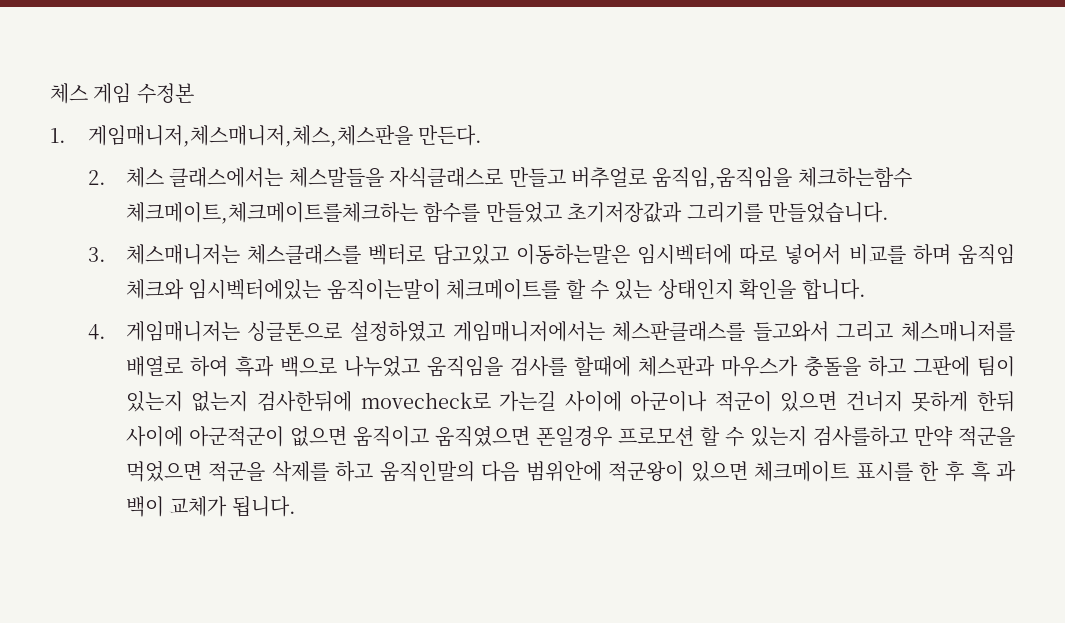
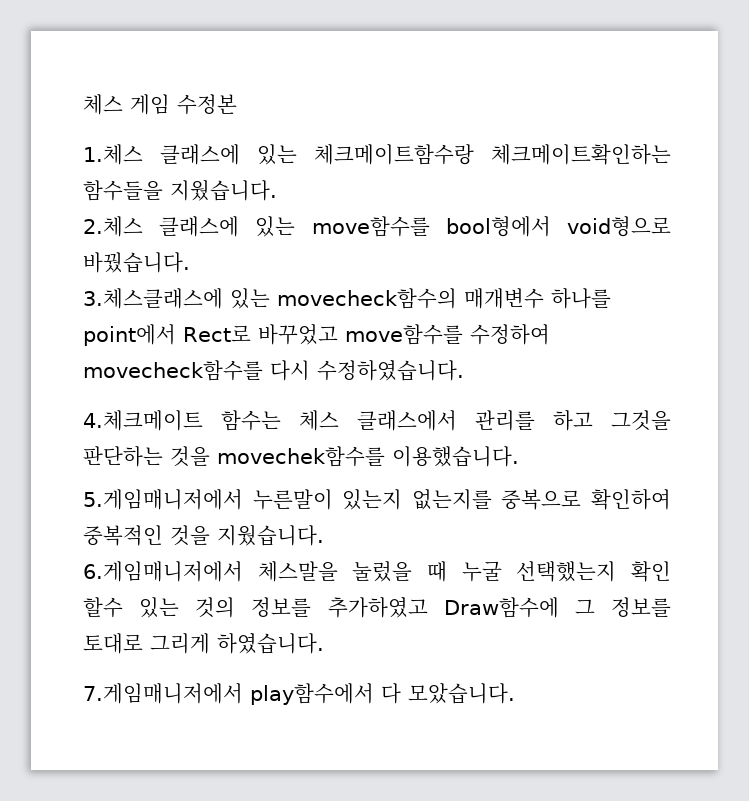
[50,125,483,147] [87,167,912,189] [125,202,889,224] [87,244,1015,265] [125,279,866,300] [87,321,1015,342] [125,356,1015,377] [125,391,1015,412] [125,426,1016,447] [125,461,1016,482] [125,496,296,517] 1. 게임매니저,체스매니저,체스,체스판을 만든다. // 2. 체스 클래스에서는 체스말들을 자식클래스로 만들고 버추얼로 움직임,움직임을 체크하는함수 체크메이트,체크메이트를체크하는 함수를 만들었고 초기저장값과 그리기를 만들었습니다. // 3. 체스매니저는 체스클래스를 벡터로 담고있고 이동하는말은 임시벡터에 따로 넣어서 비교를 하며 움직임 체크와 임시벡터에있는 움직이는말이 체크메이트를 할 수 있는 상태인지 확인을 합니다. // 4. 게임매니저는 싱글톤으로 설정하였고 게임매니저에서는 체스판클래스를 들고와서 그리고 체스매니저를 배열로 하여 흑과 백으로 나누었고 움직임을 검사를 할때에 체스판과 마우스가 충돌을 하고 그판에 팀이 있는지 없는지 검사한뒤에 movecheck로 가는길 사이에 아군이나 적군이 있으면 건너지 못하게 한뒤 사이에 아군적군이 없으면 움직이고 움직였으면 폰일경우 프로모션 할 수 있는지 검사를하고 만약 적군을 먹었으면 적군을 삭제를 하고 움직인말의 다음 범위안에 적군왕이 있으면 체크메이트 표시를 한 후 흑 과 백이 교체가 됩니다. -> [83,144,671,165] [83,179,277,201] [83,216,671,237] [83,252,190,273] [83,288,611,309] [83,324,550,346] [83,360,464,381] [83,410,671,431] [83,446,519,467] [83,489,671,510] [83,524,324,546] [83,561,671,582] [83,597,671,618] [83,633,324,654] [83,683,515,705] 1.체스 클래스에 있는 체크메이트함수랑 체크메이트확인하는 함수들을 지웠습니다. // 2.체스 클래스에 있는 move함수를 bool형에서 void형으로 바꿨습니다. // 3.체스클래스에 있는 movecheck함수의 매개변수 하나를 point에서 Rect로 바꾸었고 move함수를 수정하여 movecheck함수를 다시 수정하였습니다. // 4.체크메이트 함수는 체스 클래스에서 관리를 하고 그것을 판단하는 것을 movechek함수를 이용했습니다. // 5.게임매니저에서 누른말이 있는지 없는지를 중복으로 확인하여 중복적인 것을 지웠습니다. // 6.게임매니저에서 체스말을 눌렀을 때 누굴 선택했는지 확인 할수 있는 것의 정보를 추가하였고 Draw함수에 그 정보를 토대로 그리게 하였습니다. // 7.게임매니저에서 play함수에서 다 모았습니다.

